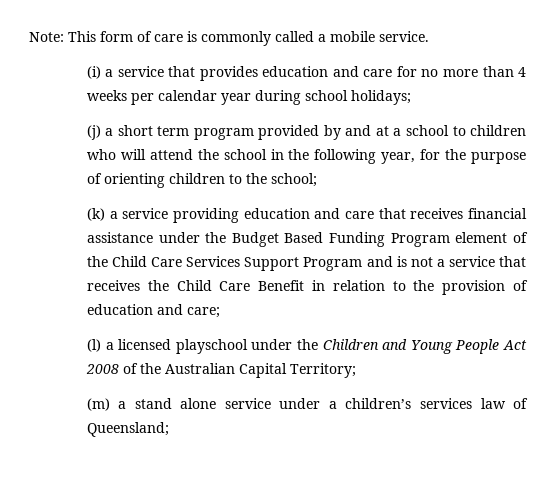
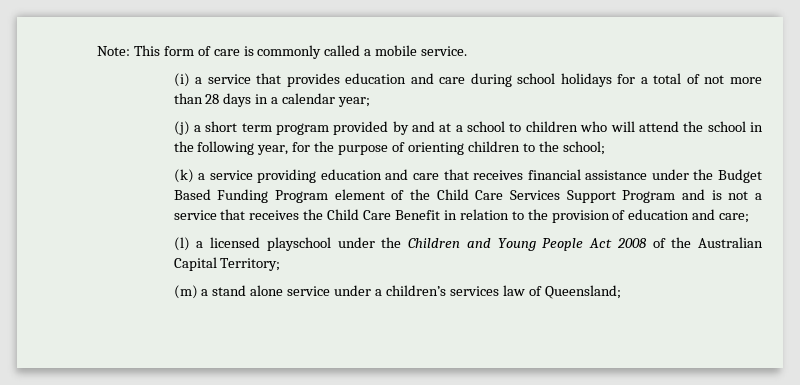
[396,66,526,77] [86,90,411,105] for no more than 4 weeks per calendar year during school holidays; -> [470,73,763,87] [173,93,370,107] during school holidays for a total of not more than 28 days in a calendar year;

